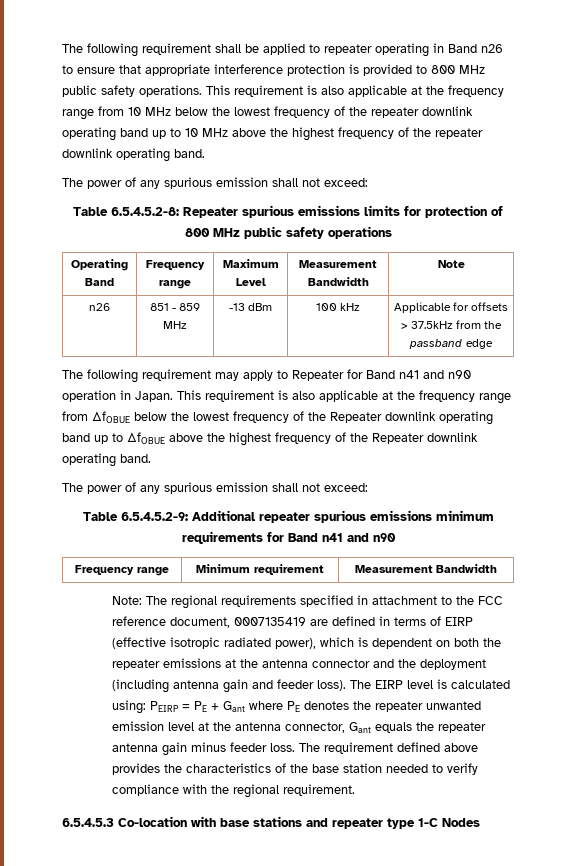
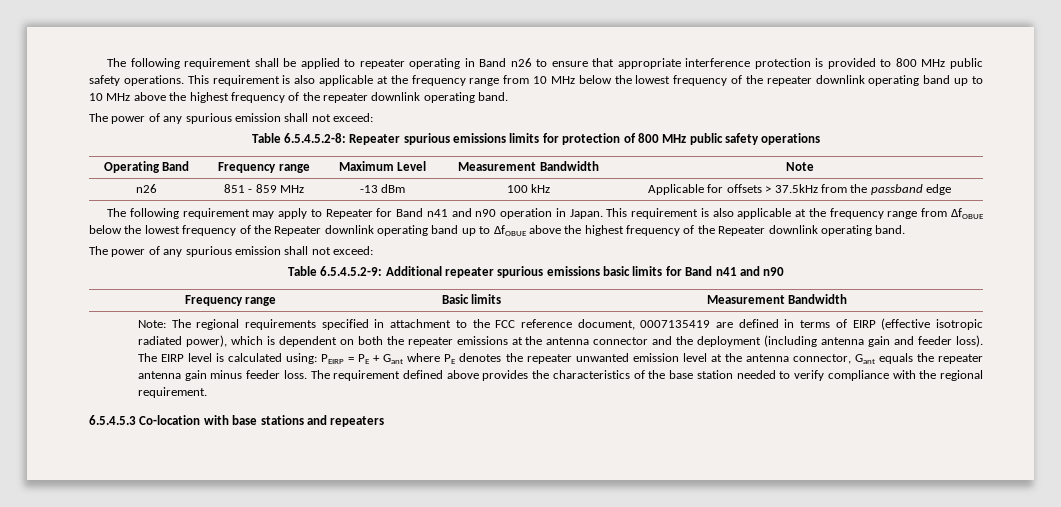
[435,510,494,521] [181,531,263,544] minimum requirements -> [603,266,663,276] basic limits
[196,564,324,575] Minimum requirement -> [441,294,502,304] Basic limits
[332,818,480,829] repeater type 1-C Nodes -> [330,416,385,427] repeaters

